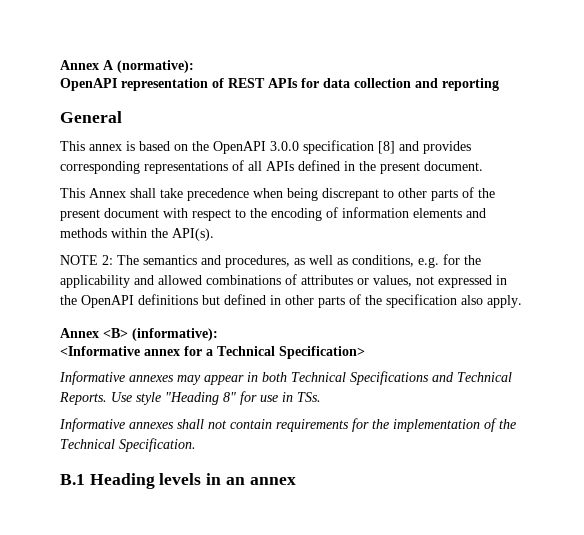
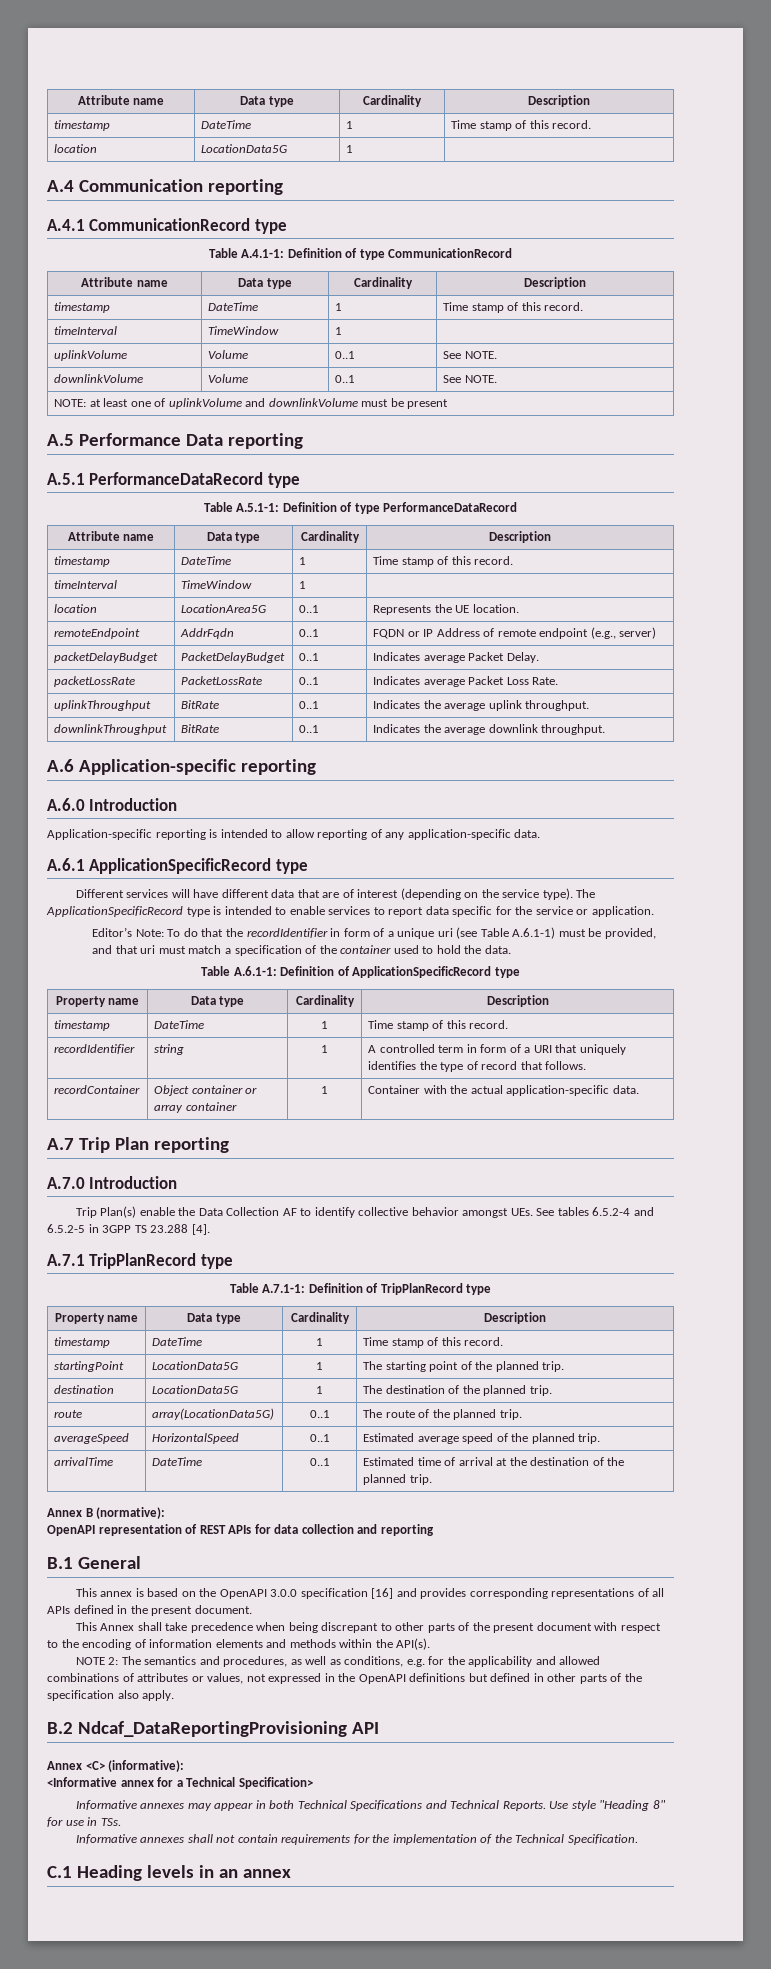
[60,60,114,70] Annex A -> [77,95,165,105] [240,96,294,107] [363,95,422,107] [528,95,590,107] [54,120,111,131] [201,120,252,129] [346,121,354,129] [451,120,592,131] [54,144,98,153] [201,144,288,153] [346,145,354,153] [47,179,283,195] [47,218,287,234] [208,248,513,260] [81,277,168,287] [238,278,292,289] [353,277,413,289] [524,277,586,289] [54,302,111,313] [208,302,259,311] [335,303,343,311] [443,302,584,313] [54,326,118,335] [208,326,280,335] [335,327,343,335] [54,350,128,361] [208,350,249,359] [335,351,356,359] [443,351,497,359] [54,374,144,383] [208,374,249,383] [335,375,356,383] [443,375,497,383] [54,398,449,409] [47,433,303,449] [47,472,300,488] [203,502,518,514] [67,531,155,541] [206,532,261,543] [300,531,360,543] [489,531,551,543] [54,556,111,567] [181,556,232,565] [299,557,307,565] [373,556,514,567] [54,580,118,589] [181,580,253,589] [299,581,307,589] [54,604,98,613] [181,604,267,613] [299,605,320,613] [373,604,519,615] [54,628,141,639] [180,628,235,639] [299,629,320,637] [373,627,657,639] [54,652,159,663] [181,652,286,663] [299,653,320,661] [373,652,539,663] [54,676,136,687] [181,676,263,685] [299,677,320,685] [373,676,559,687] [54,700,152,711] [181,700,220,709] [299,701,320,709] [373,700,590,711] [54,724,168,735] [181,724,220,733] [299,725,320,733] [373,724,606,735] [47,759,316,775] [47,798,178,811] [47,829,541,840] [47,858,308,874] [75,888,596,900] [46,906,654,917] [92,927,656,939] [92,945,511,956] [201,966,520,978] [55,996,140,1007] [190,996,245,1007] [295,995,355,1007] [486,995,549,1007] [54,1020,111,1031] [154,1020,205,1029] [321,1021,328,1029] [368,1020,509,1031] [54,1044,136,1054] [154,1044,185,1055] [321,1045,328,1053] [368,1044,626,1055] [368,1061,587,1072] [54,1085,141,1094] [154,1085,258,1096] [154,1102,237,1113] [321,1086,328,1094] [368,1085,639,1096] [47,1137,229,1153] [47,1176,178,1189] [75,1206,654,1218] [47,1224,210,1235] [47,1253,233,1269] [229,1283,492,1295] [54,1313,139,1324] [187,1313,241,1324] [290,1312,350,1324] [484,1312,546,1324] [54,1337,111,1348] [152,1337,203,1346] [316,1338,323,1346] [363,1337,504,1348] [54,1361,125,1372] [152,1361,239,1370] [316,1362,323,1370] [363,1361,565,1372] [54,1385,115,1394] [152,1385,239,1394] [316,1386,323,1394] [363,1385,552,1396] [54,1410,83,1418] [152,1408,275,1420] [309,1410,330,1418] [363,1409,522,1420] [54,1433,130,1444] [152,1433,240,1444] [309,1434,330,1442] [363,1433,601,1444] [54,1457,114,1466] [152,1457,203,1466] [309,1458,330,1466] [363,1457,625,1466] [363,1474,432,1485] [47,1508,93,1517] Attribute name | Data type | Cardinality | Description // timestamp | DateTime | 1 | Time stamp of this record. // location | LocationData5G | 1 | // A.4 Communication reporting // A.4.1 CommunicationRecord type // Table A.4.1-1: Definition of type CommunicationRecord // Attribute name | Data type | Cardinality | Description // timestamp | DateTime | 1 | Time stamp of this record. // timeInterval | TimeWindow | 1 | // uplinkVolume | Volume | 0..1 | See NOTE. // downlinkVolume | Volume | 0..1 | See NOTE. // NOTE: at least one of uplinkVolume and downlinkVolume must be present // A.5 Performance Data reporting // A.5.1 PerformanceDataRecord type // Table A.5.1-1: Definition of type PerformanceDataRecord // Attribute name | Data type | Cardinality | Description // timestamp | DateTime | 1 | Time stamp of this record. // timeInterval | TimeWindow | 1 | // location | LocationArea5G | 0..1 | Represents the UE location. // remoteEndpoint | AddrFqdn | 0..1 | FQDN or IP Address of remote endpoint (e.g., server) // packetDelayBudget | PacketDelayBudget | 0..1 | Indicates average Packet Delay. // packetLossRate | PacketLossRate | 0..1 | Indicates average Packet Loss Rate. // uplinkThroughput | BitRate | 0..1 | Indicates the average uplink throughput. // downlinkThroughput | BitRate | 0..1 | Indicates the average downlink throughput. // A.6 Application-specific reporting // A.6.0 Introduction // Application-specific reporting is intended to allow reporting of any application-specific data. // A.6.1 ApplicationSpecificRecord type // Different services will have different data that are of interest (depending on the service type). The ApplicationSpecificRecord type is intended to enable services to report data specific for the service or application. // Editor’s Note: To do that the recordIdentifier in form of a unique uri (see Table A.6.1-1) must be provided, and that uri must match a specification of the container used to hold the data. // Table A.6.1-1: Definition of ApplicationSpecificRecord type // Property name | Data type | Cardinality | Description // timestamp | DateTime | 1 | Time stamp of this record. // recordIdentifier | string | 1 | A controlled term in form of a URI that uniquely identifies the type of record that follows. // recordContainer | Object container or array container | 1 | Container with the actual application-specific data. // A.7 Trip Plan reporting // A.7.0 Introduction // Trip Plan(s) enable the Data Collection AF to identify collective behavior amongst UEs. See tables 6.5.2-4 and 6.5.2-5 in 3GPP TS 23.288 [4]. // A.7.1 TripPlanRecord type // Table A.7.1-1: Definition of TripPlanRecord type // Property name | Data type | Cardinality | Description // timestamp | DateTime | 1 | Time stamp of this record. // startingPoint | LocationData5G | 1 | The starting point of the planned trip. // destination | LocationData5G | 1 | The destination of the planned trip. // route | array(LocationData5G) | 0..1 | The route of the planned trip. // averageSpeed | HorizontalSpeed | 0..1 | Estimated average speed of the planned trip. // arrivalTime | DateTime | 0..1 | Estimated time of arrival at the destination of the planned trip. // Annex B
(499, 84) none -> [47,1557,73,1569] B.1
[378,141,395,154] [8] -> [371,1588,394,1599] [16]
[60,328,128,338] // Annex <B> -> [47,1721,379,1737] [47,1761,105,1770] // B.2 Ndcaf_DataReportingProvisioning API // Annex <C>
[60,474,85,485] B.1 -> [47,1866,72,1878] C.1

